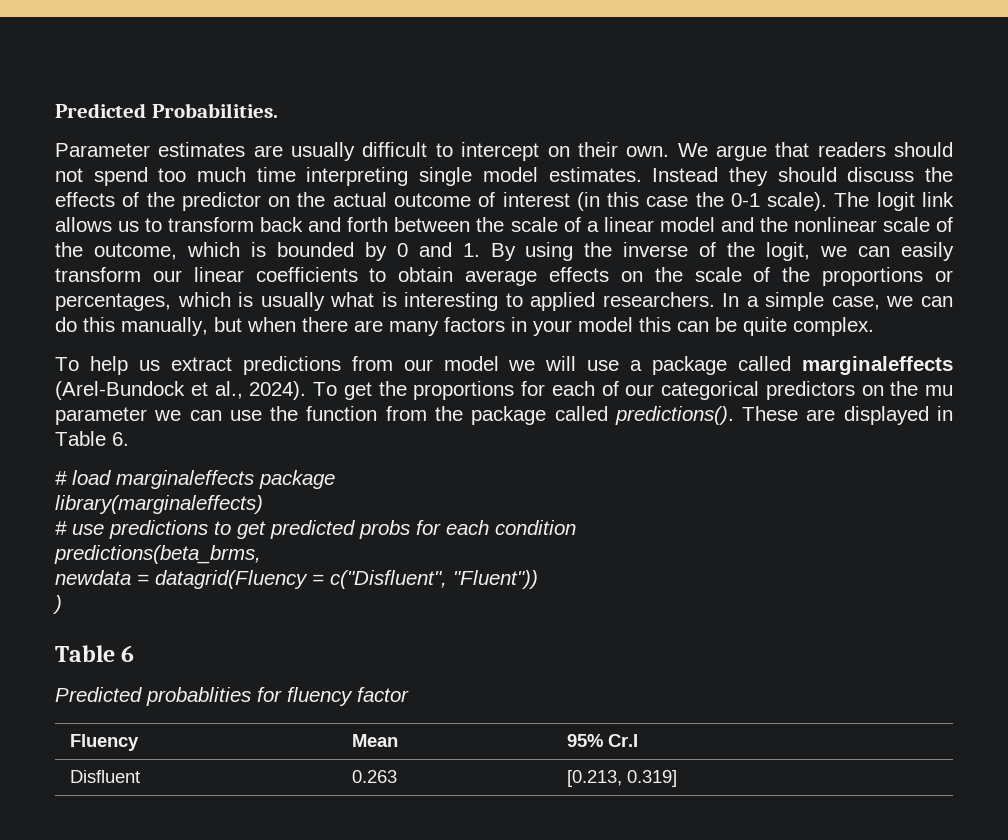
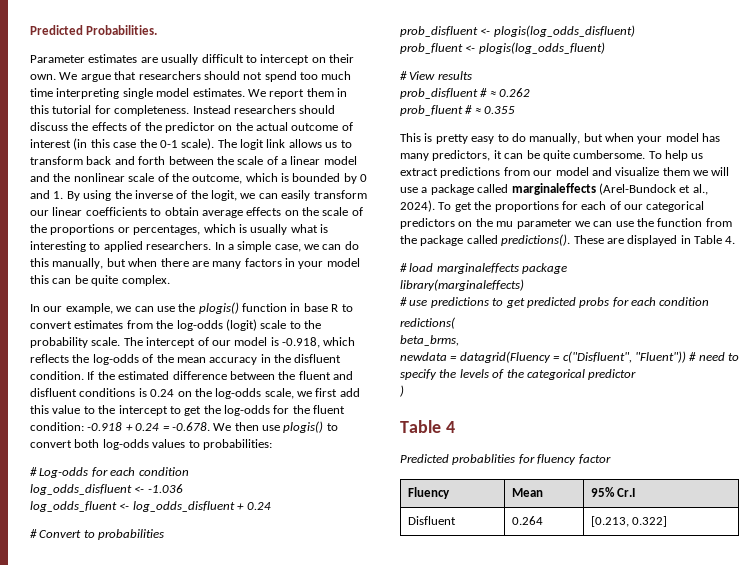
[817,142,886,157] readers -> [138,71,201,80] researchers
[652,167,768,186] Instead they -> [247,88,347,99] [30,105,296,116] We report them in this tutorial for completeness. Instead researchers
(874, 326) none -> [30,302,353,314] [30,319,321,331] [30,337,356,348] [30,354,342,365] [30,371,353,380] [30,388,360,399] [30,405,346,416] [30,421,338,433] [30,439,272,450] [30,467,189,478] [30,484,183,495] [30,501,271,512] [30,529,165,540] [400,25,635,37] [400,42,605,54] [400,71,472,80] [400,88,531,99] [400,105,516,116] [400,133,721,144] [400,150,646,161] In our example, we can use the plogis() function in base R to convert estimates from the log-odds (logit) scale to the probability scale. The intercept of our model is -0.918, which reflects the log-odds of the mean accuracy in the disfluent condition. If the estimated difference between the fluent and disfluent conditions is 0.24 on the log-odds scale, we first add this value to the intercept to get the log-odds for the fluent condition: -0.918 + 0.24 = -0.678. We then use plogis() to convert both log-odds values to probabilities: // # Log-odds for each condition // log_odds_disfluent <- -1.036 // log_odds_fluent <- log_odds_disfluent + 0.24 // # Convert to probabilities // prob_disfluent <- plogis(log_odds_disfluent) // prob_fluent <- plogis(log_odds_fluent) // # View results // prob_disfluent # ≈ 0.262 // prob_fluent # ≈ 0.355 // This is pretty easy to do manually, but when your model has many predictors, it can be quite cumbersome.
(499, 363) none -> [591,167,690,176] and visualize them
[112,432,129,446] 6. -> [725,236,736,244] 4.
[54,545,261,564] predictions(beta_brms, -> [400,317,455,329] [400,335,459,346] redictions( // beta_brms,
(538, 579) none -> [689,352,739,361] [400,369,637,380] # need to specify the levels of the categorical predictor
[121,645,135,662] 6 -> [445,421,455,433] 4
[351,770,397,783] 0.263 -> [512,516,544,525] 0.264
[626,770,677,787] 0.319] -> [632,516,668,527] 0.322]

